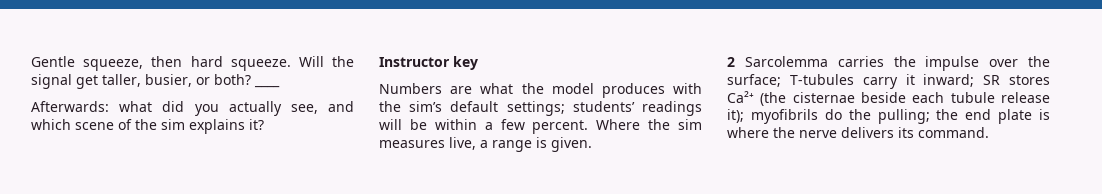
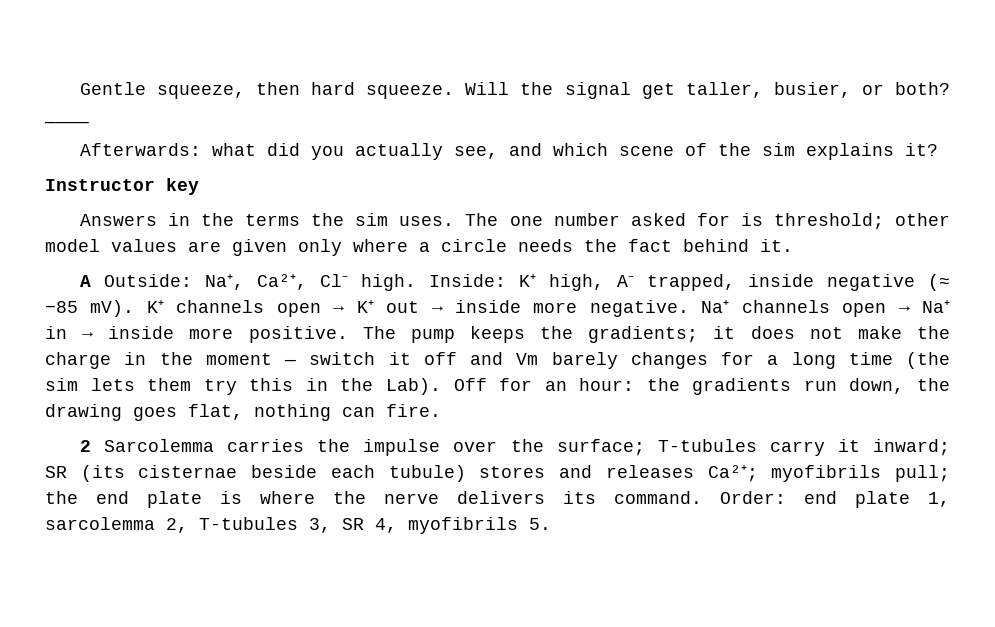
[379,83,702,98] [379,101,702,116] [379,119,702,134] [379,137,592,152] Numbers are what the model produces with the sim’s default settings; students’ readings will be within a few percent. Where the sim measures live, a range is given. -> [79,213,950,230] [45,239,793,256] [79,274,950,291] [45,300,950,317] [45,326,950,343] [45,352,950,369] [45,378,950,395] [45,404,441,421] Answers in the terms the sim uses. The one number asked for is threshold; other model values are given only where a circle needs the fact behind it. // A Outside: Na⁺, Ca²⁺, Cl⁻ high. Inside: K⁺ high, A⁻ trapped, inside negative (≈ −85 mV). K⁺ channels open → K⁺ out → inside more negative. Na⁺ channels open → Na⁺ in → inside more positive. The pump keeps the gradients; it does not make the charge in the moment — switch it off and Vm barely changes for a long time (the sim lets them try this in the Lab). Off for an hour: the gradients run down, the drawing goes flat, nothing can fire.
[1009,75,1050,85] [727,91,1050,106] [727,109,930,124] stores Ca²⁺ (the cisternae beside each tubule release it); myofibrils do the pulling; -> [80,465,951,482] (its cisternae beside each tubule) stores and releases Ca²⁺; myofibrils pull;
(989, 132) none -> [720,491,950,508] [45,517,551,534] Order: end plate 1, sarcolemma 2, T-tubules 3, SR 4, myofibrils 5.

